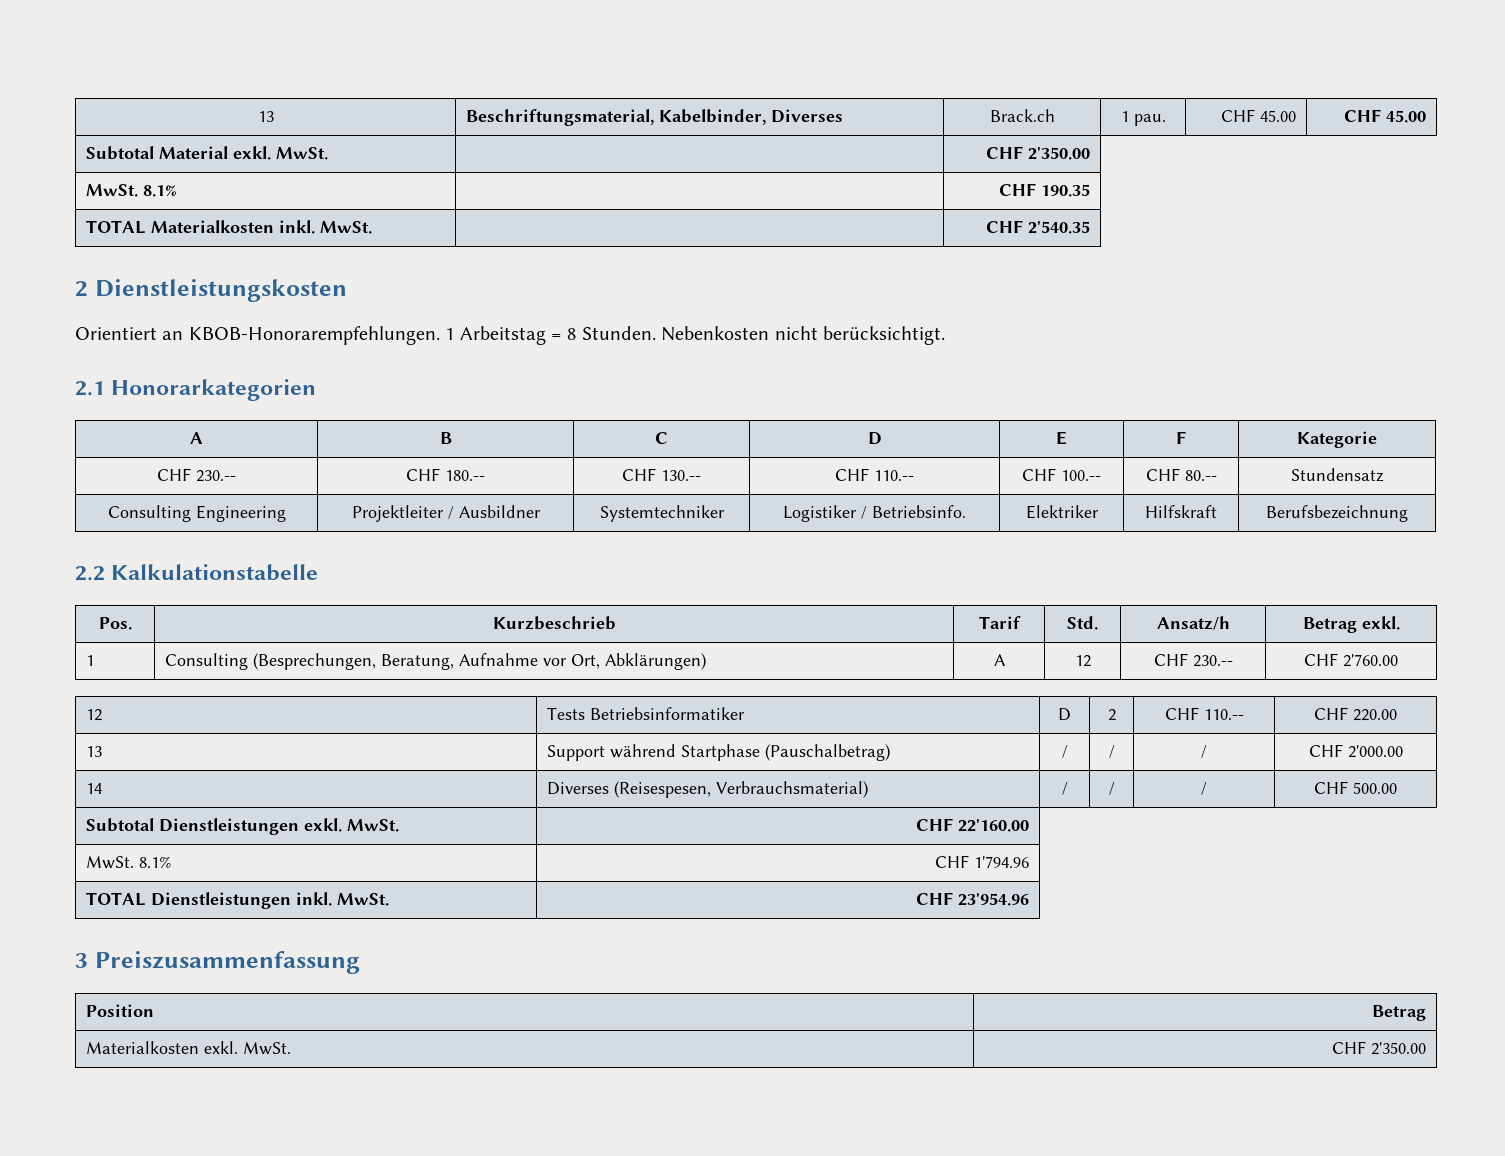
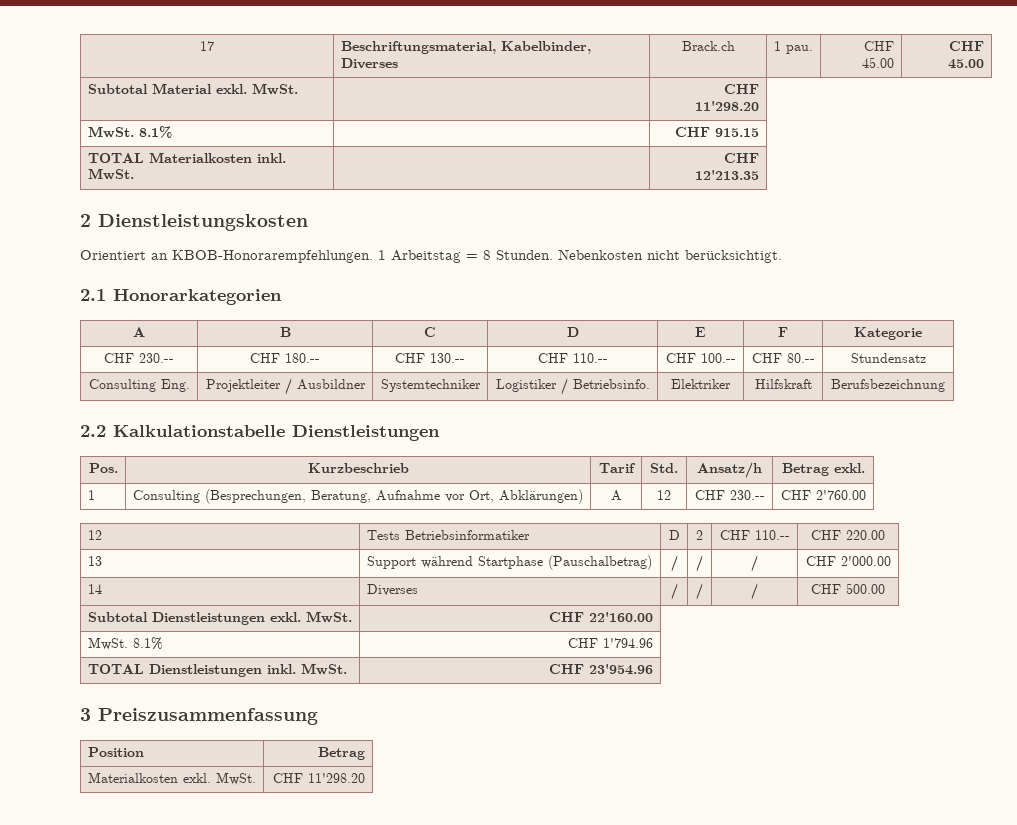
[257,111,274,122] 13 -> [200,41,214,51] 17
[1027,147,1090,160] 2'350.00 -> [695,101,760,111] 11'298.20
[1040,184,1090,197] 190.35 -> [715,128,760,137] 915.15
[1027,221,1090,234] 2'540.35 -> [695,170,760,180] 12'213.35
[195,505,286,522] Engineering -> [160,379,190,392] Eng.
(319, 572) none -> [292,425,440,441] Dienstleistungen
[614,781,869,798] (Reisespesen, Verbrauchsmaterial) -> (418, 590) none
[1370,1042,1426,1055] 2'350.00 -> [308,773,366,783] 11'298.20

